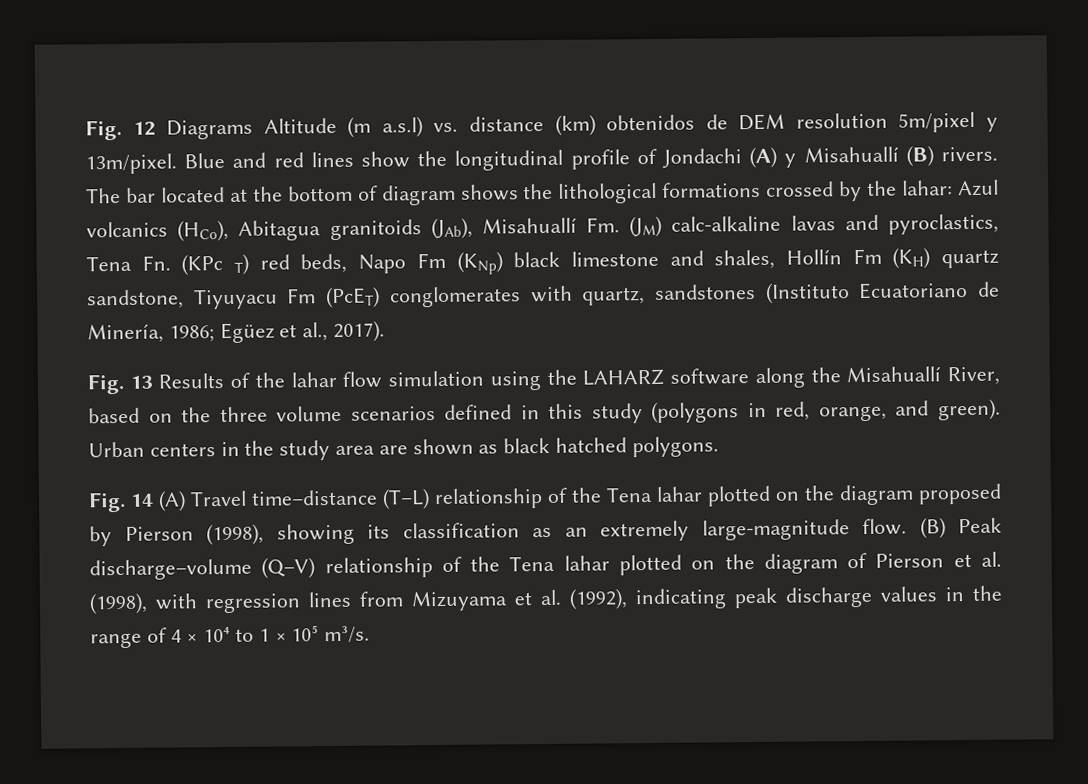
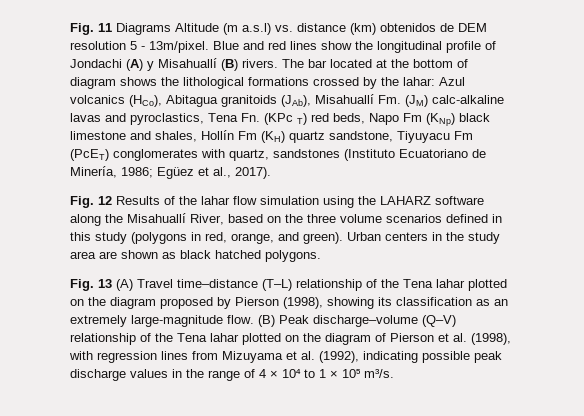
[85,119,156,141] Fig. 12 -> [70,23,112,35] Fig. 11
[898,111,998,133] 5m/pixel y -> [130,41,145,50] 5 -
[129,375,153,389] 13 -> [98,196,112,205] 12
[130,493,154,507] 14 -> [98,279,112,288] 13
(727, 599) none -> [422,351,470,363] possible

